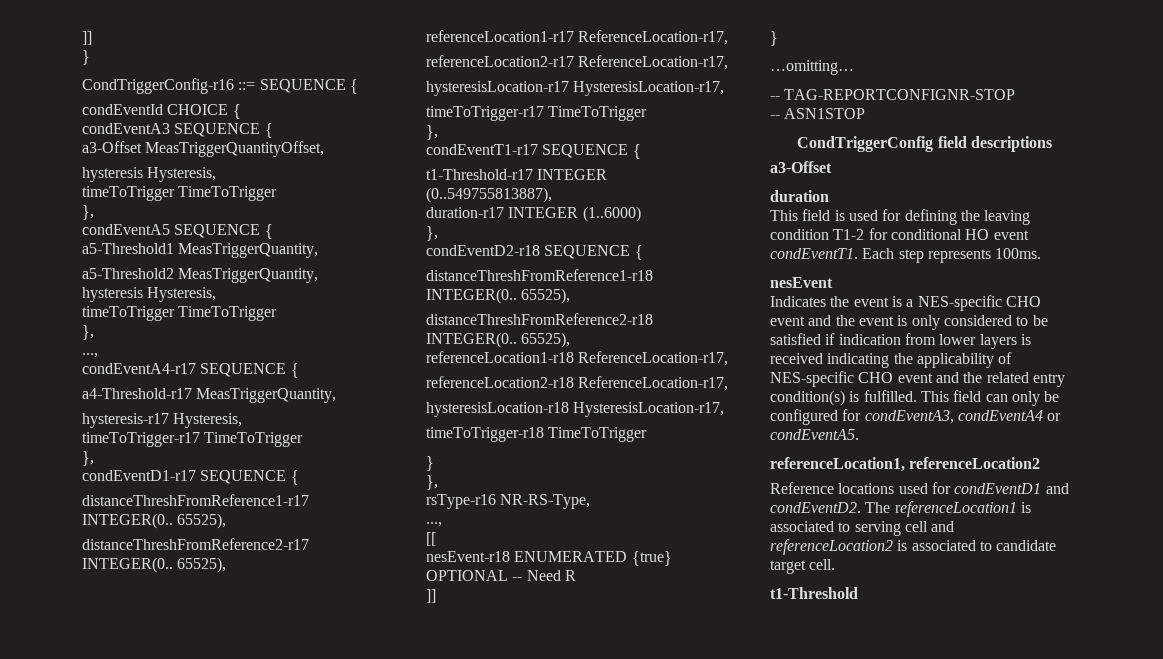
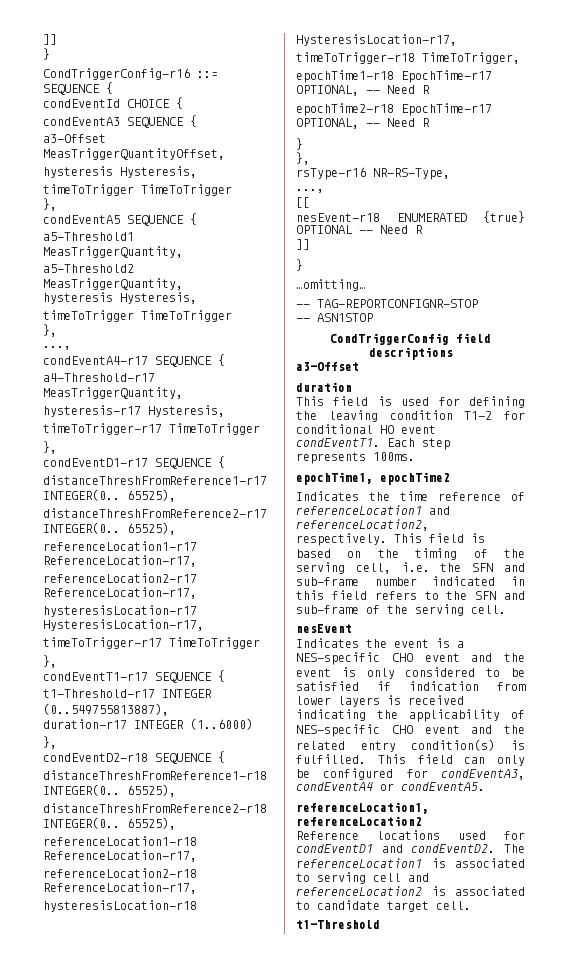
[548,427,648,442] TimeToTrigger -> [422,52,520,64] [296,70,492,83] [296,85,430,96] [296,103,492,116] [296,118,430,129] TimeToTrigger, // epochTime1-r18 EpochTime-r17 OPTIONAL, -- Need R // epochTime2-r18 EpochTime-r17 OPTIONAL, -- Need R
(1042, 253) none -> [296,472,450,485] [296,491,525,501] [296,505,450,515] [296,519,429,531] [296,533,485,546] [296,548,525,560] [296,562,525,574] [296,576,525,586] [296,590,525,600] [296,604,506,616] // epochTime1, epochTime2 // Indicates the time reference of referenceLocation1 and referenceLocation2, respectively. This field is based on the timing of the serving cell, i.e. the SFN and sub-frame number indicated in this field refers to the SFN and sub-frame of the serving cell.

